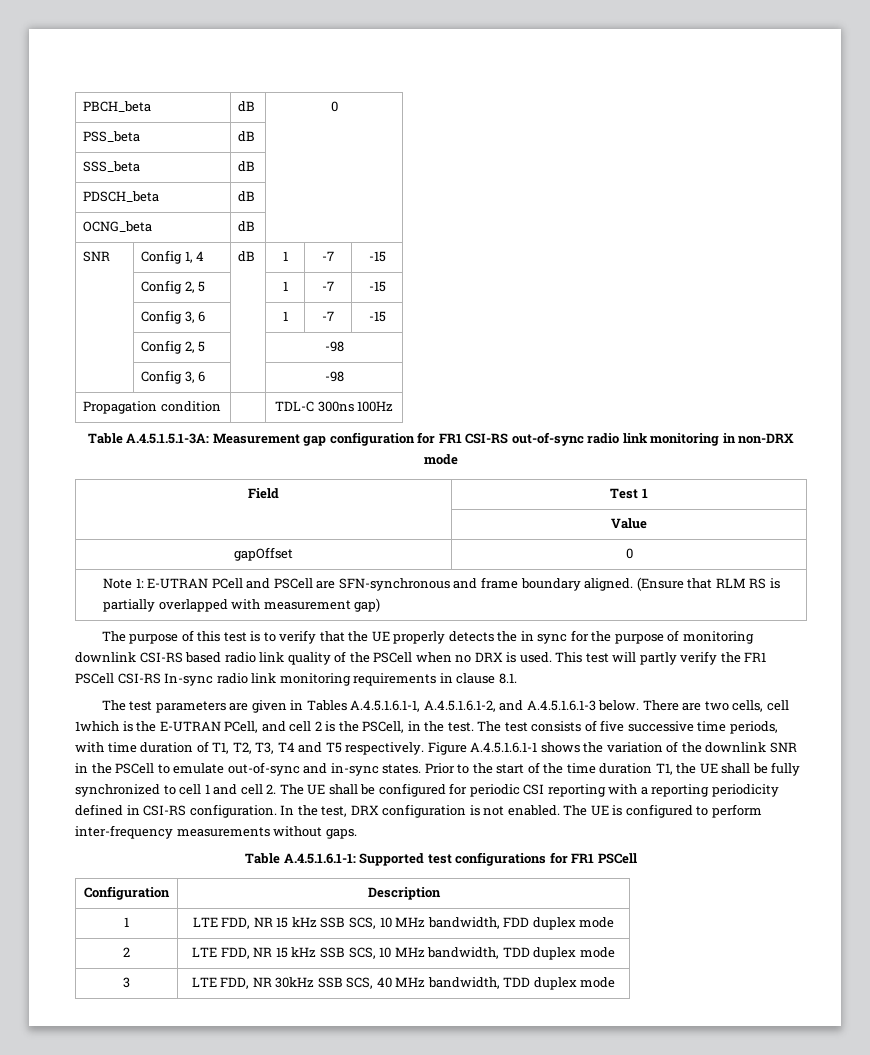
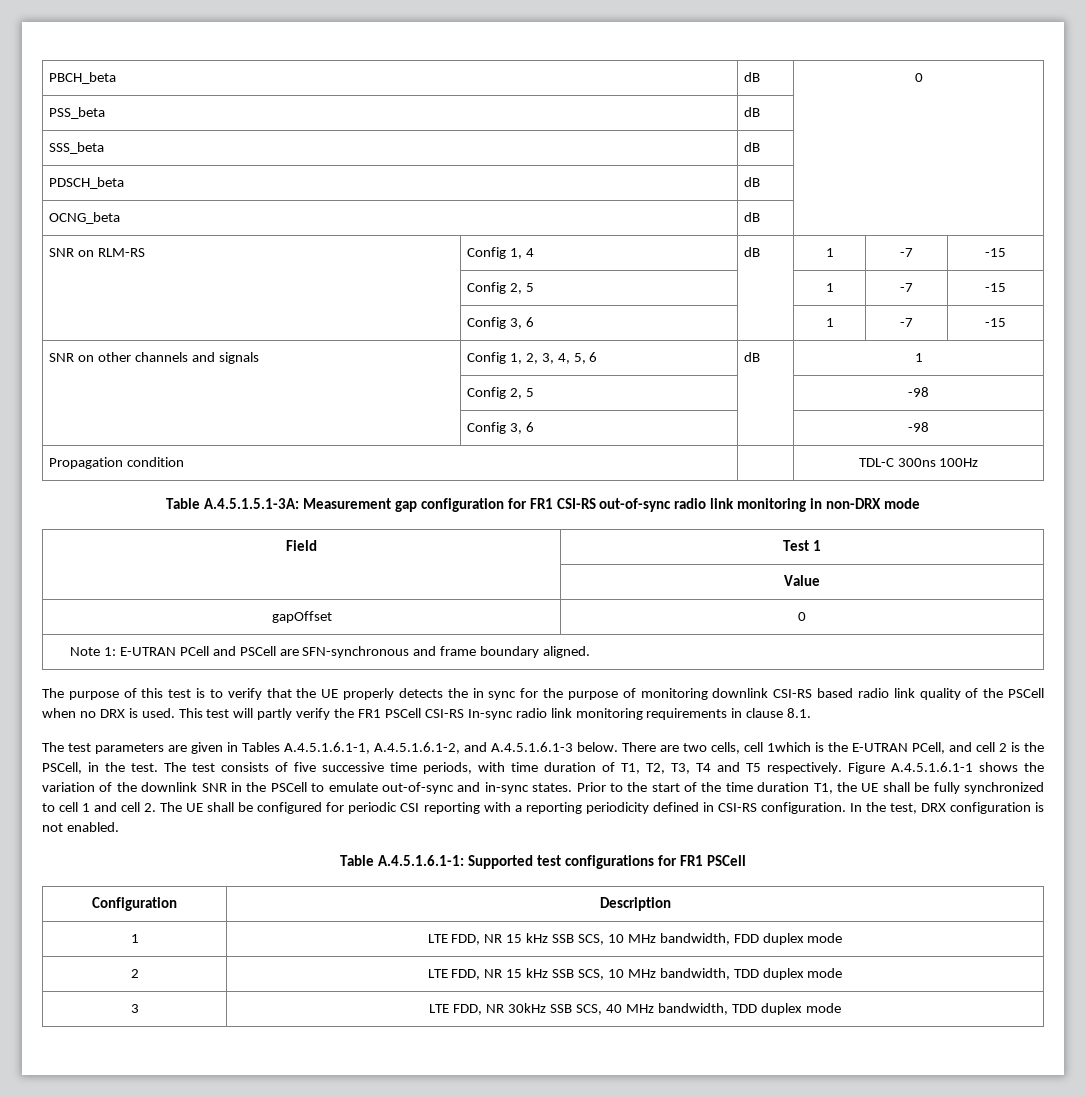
(111, 256) none -> [77,248,145,257] on RLM-RS
(386, 316) none -> [48,352,259,364] [466,352,598,364] [743,352,760,362] [914,353,923,362] // SNR on other channels and signals | Config 1, 2, 3, 4, 5, 6 | dB | 1
[636,577,780,591] [103,598,381,612] (Ensure that RLM RS is partially overlapped with measurement gap) -> (591, 652) none
[563,804,762,818] [75,825,357,839] The UE is configured to perform inter-frequency measurements without gaps. -> (119, 827) none

